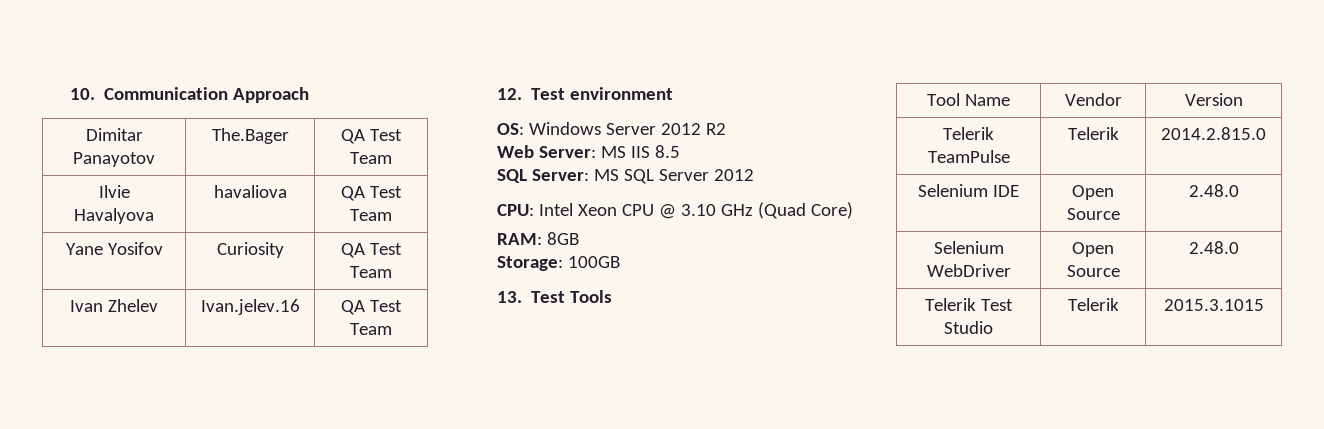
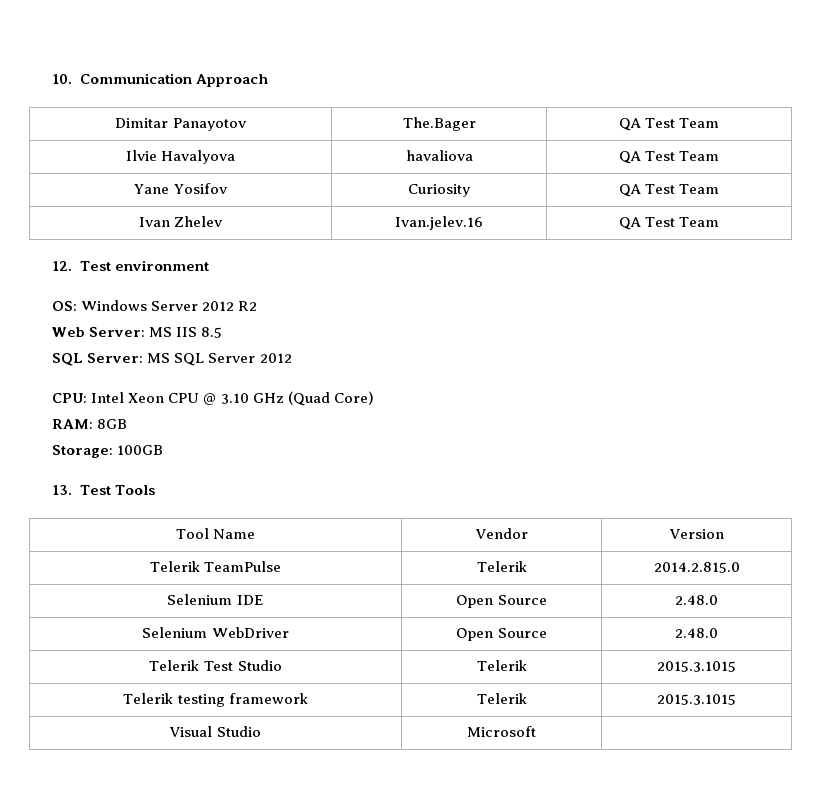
(1264, 305) none -> [123,693,308,707] [476,693,527,704] [657,694,736,705] [169,726,261,737] [467,726,536,737] // Telerik testing framework | Telerik | 2015.3.1015 // Visual Studio | Microsoft |

